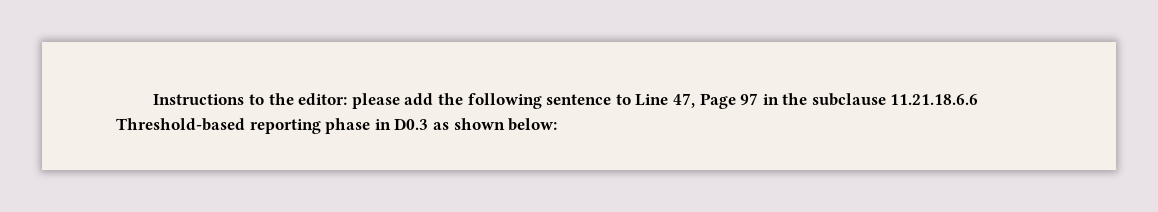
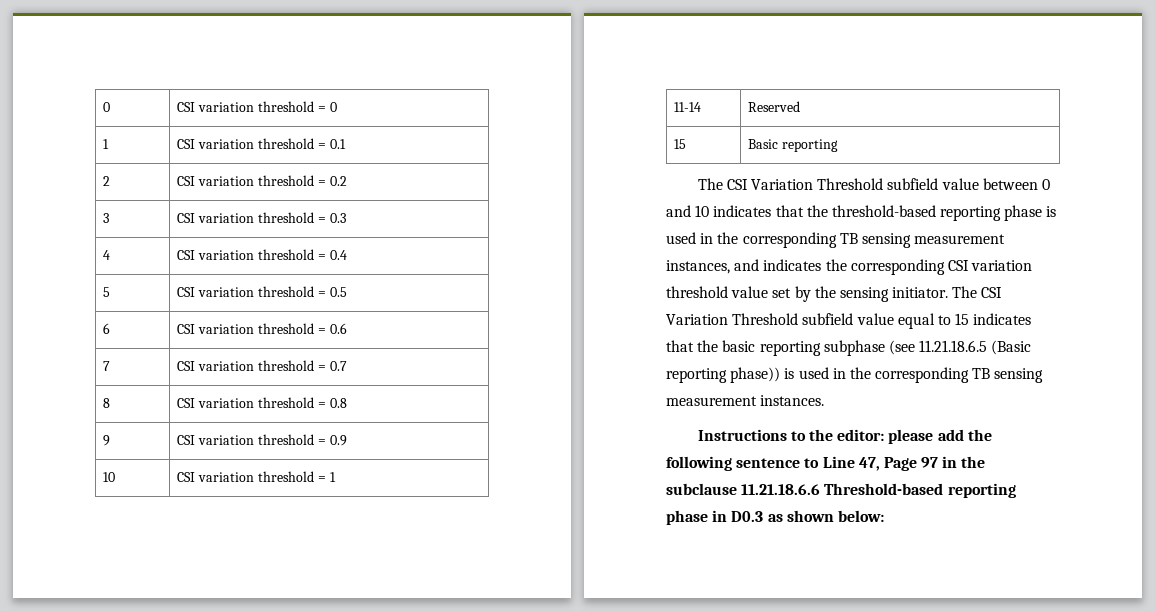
(153, 99) none -> [103,102,111,112] [177,101,337,112] [103,139,110,149] [177,138,346,149] [103,176,111,186] [177,175,347,186] [103,213,110,223] [177,212,346,223] [103,250,111,260] [177,249,347,260] [103,287,111,297] [177,286,347,297] [103,323,111,334] [177,323,347,334] [103,361,111,371] [177,360,347,371] [103,398,111,408] [177,397,347,408] [103,435,111,446] [177,434,347,446] [103,472,116,482] [177,471,336,482] [674,102,702,112] [748,101,801,112] [674,139,687,149] [748,139,839,152] [697,178,1050,190] [666,205,1057,221] [666,232,1006,248] [666,259,1033,275] [666,286,1003,302] [666,313,1032,329] [666,340,1032,356] [666,367,1044,383] [666,395,825,406] 0 | CSI variation threshold = 0 // 1 | CSI variation threshold = 0.1 // 2 | CSI variation threshold = 0.2 // 3 | CSI variation threshold = 0.3 // 4 | CSI variation threshold = 0.4 // 5 | CSI variation threshold = 0.5 // 6 | CSI variation threshold = 0.6 // 7 | CSI variation threshold = 0.7 // 8 | CSI variation threshold = 0.8 // 9 | CSI variation threshold = 0.9 // 10 | CSI variation threshold = 1 // 11-14 | Reserved // 15 | Basic reporting // The CSI Variation Threshold subfield value between 0 and 10 indicates that the threshold-based reporting phase is used in the corresponding TB sensing measurement instances, and indicates the corresponding CSI variation threshold value set by the sensing initiator. The CSI Variation Threshold subfield value equal to 15 indicates that the basic reporting subphase (see 11.21.18.6.5 (Basic reporting phase)) is used in the corresponding TB sensing measurement instances. //

